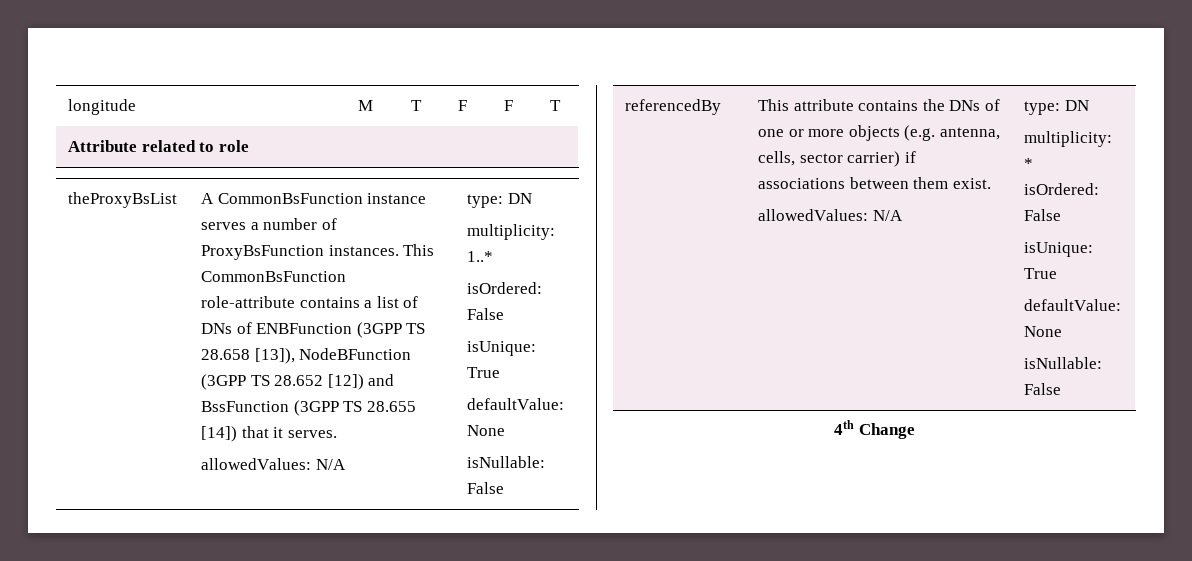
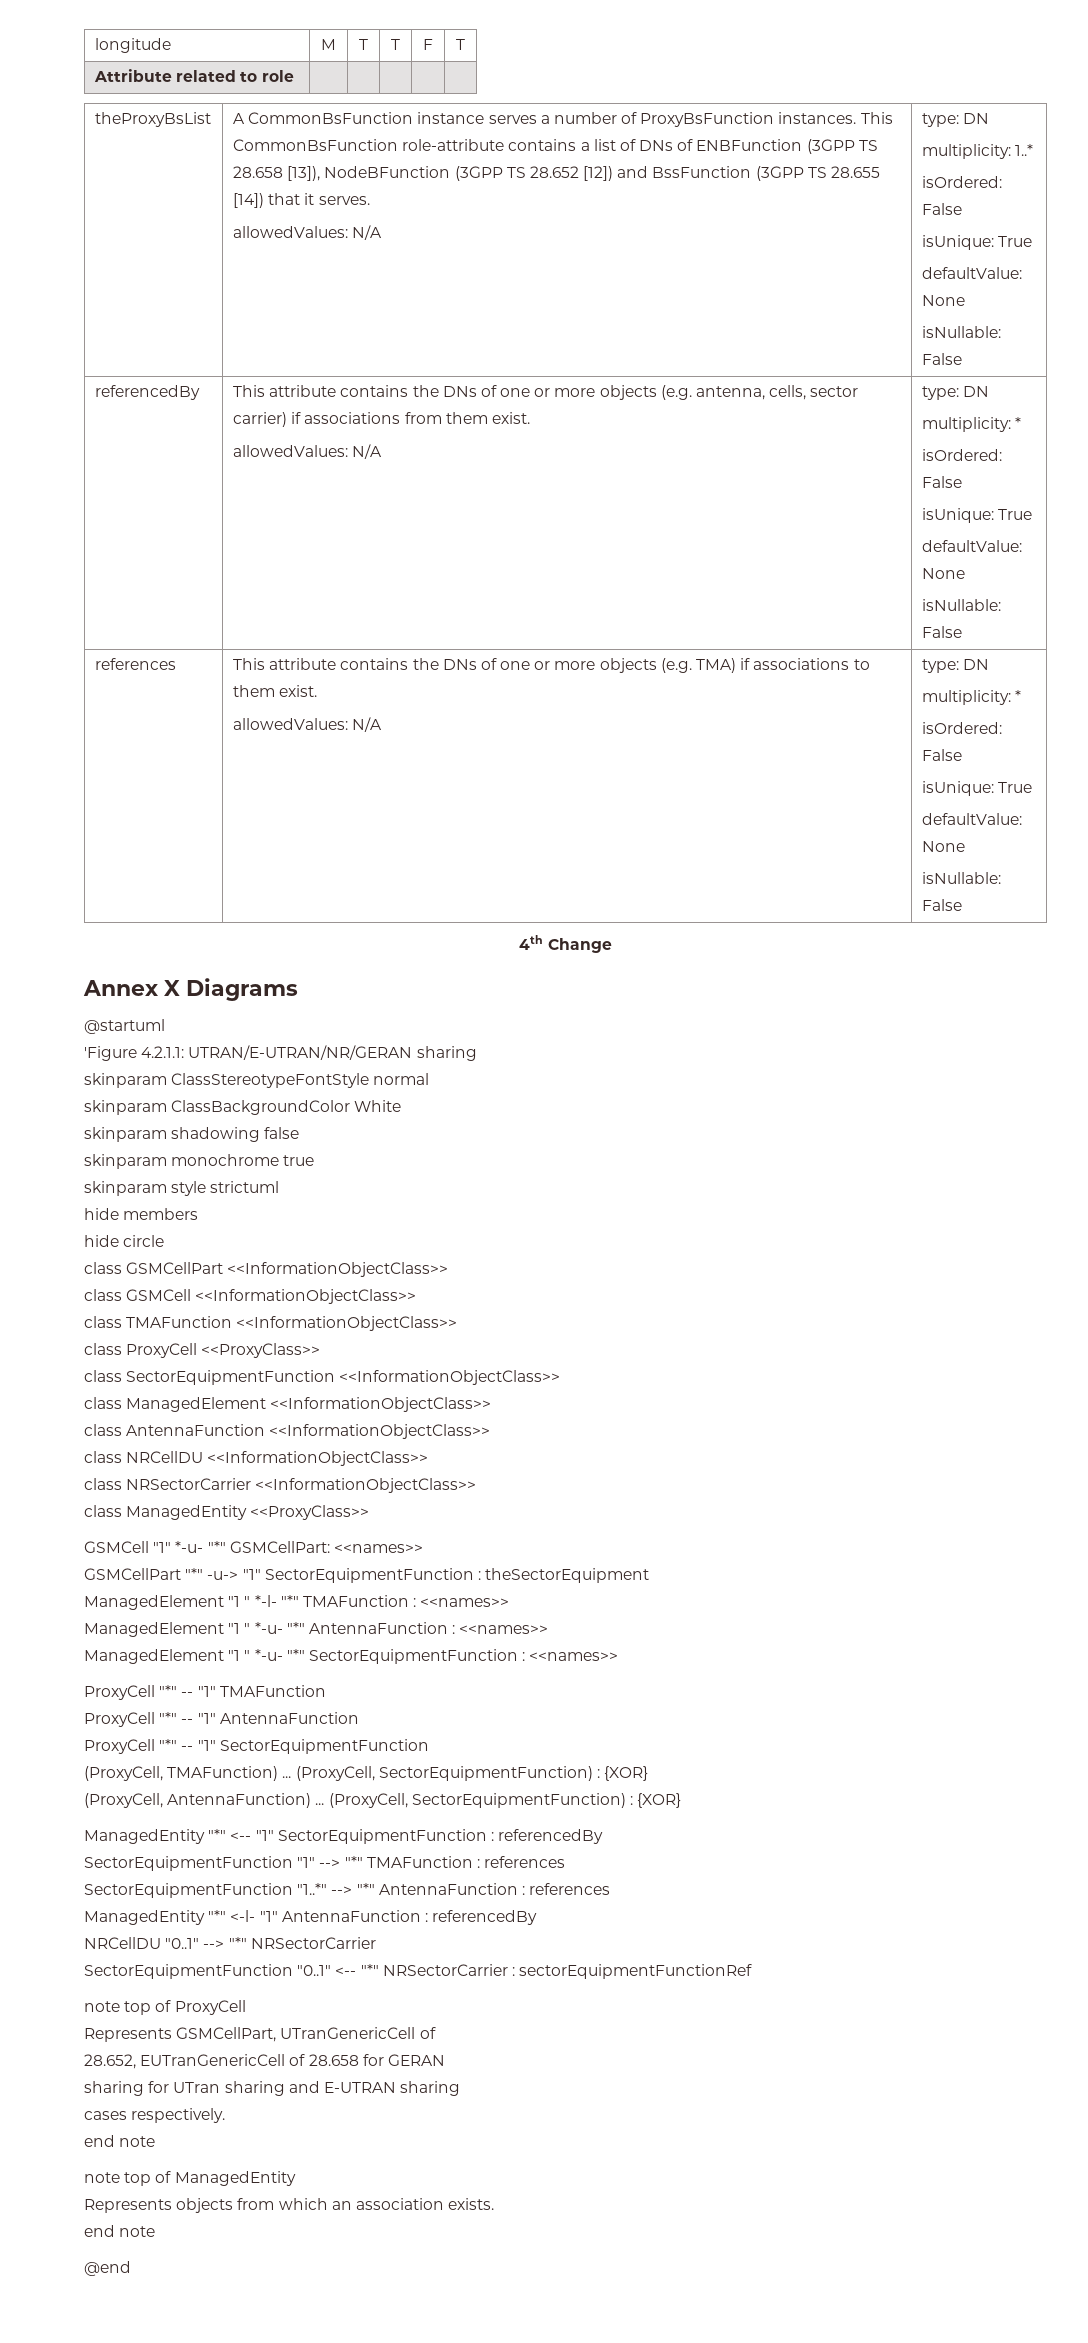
[458,100,467,111] F -> [391,39,400,50] T
[849,177,909,189] between -> [404,412,530,424] [232,444,383,459] [921,386,990,400] [921,417,1022,432] [921,449,1002,461] [921,476,962,488] [921,508,1033,523] [921,540,1022,552] [921,568,965,579] [921,599,1001,611] [921,626,962,638] [94,658,176,670] [232,658,870,673] from them exist. // allowedValues: N/A | type: DN // multiplicity: * // isOrdered: False // isUnique: True // defaultValue: None // isNullable: False // references | This attribute contains the DNs of one or more objects (e.g. TMA) if associations to
(915, 431) none -> [83,978,298,1001] [84,1019,165,1034] [84,1045,477,1061] [84,1073,430,1088] [84,1100,402,1115] [84,1127,300,1142] [84,1154,315,1169] [84,1181,280,1196] [84,1208,199,1220] [84,1235,165,1247] [84,1262,449,1277] [84,1289,417,1304] [84,1316,458,1331] [84,1343,321,1358] [84,1370,561,1385] [84,1397,492,1412] [84,1424,491,1439] [84,1451,429,1466] [84,1478,477,1493] [84,1505,370,1520] [84,1541,423,1553] [84,1568,650,1583] [84,1595,510,1610] [84,1622,549,1637] [84,1649,619,1664] [84,1685,326,1700] [84,1712,359,1727] [84,1739,429,1754] [84,1766,649,1781] [84,1793,682,1808] [84,1829,604,1844] [84,1856,566,1871] [84,1883,611,1898] [84,1910,538,1925] [84,1937,376,1949] [84,1964,753,1979] [84,2000,246,2015] [84,2027,436,2042] [84,2054,445,2069] [84,2081,461,2096] [84,2108,226,2123] [84,2135,156,2147] [84,2171,296,2186] [84,2198,495,2213] [84,2225,156,2237] [84,2261,131,2276] // Annex X Diagrams // @startuml // 'Figure 4.2.1.1: UTRAN/E-UTRAN/NR/GERAN sharing // skinparam ClassStereotypeFontStyle normal // skinparam ClassBackgroundColor White // skinparam shadowing false // skinparam monochrome true // skinparam style strictuml // hide members // hide circle // class GSMCellPart <<InformationObjectClass>> // class GSMCell <<InformationObjectClass>> // class TMAFunction <<InformationObjectClass>> // class ProxyCell <<ProxyClass>> // class SectorEquipmentFunction <<InformationObjectClass>> // class ManagedElement <<InformationObjectClass>> // class AntennaFunction <<InformationObjectClass>> // class NRCellDU <<InformationObjectClass>> // class NRSectorCarrier <<InformationObjectClass>> // class ManagedEntity <<ProxyClass>> // GSMCell "1" *-u- "*" GSMCellPart: <<names>> // GSMCellPart "*" -u-> "1" SectorEquipmentFunction : theSectorEquipment // ManagedElement "1 " *-l- "*" TMAFunction : <<names>> // ManagedElement "1 " *-u- "*" AntennaFunction : <<names>> // ManagedElement "1 " *-u- "*" SectorEquipmentFunction : <<names>> // ProxyCell "*" -- "1" TMAFunction // ProxyCell "*" -- "1" AntennaFunction // ProxyCell "*" -- "1" SectorEquipmentFunction // (ProxyCell, TMAFunction) ... (ProxyCell, SectorEquipmentFunction) : {XOR} // (ProxyCell, AntennaFunction) ... (ProxyCell, SectorEquipmentFunction) : {XOR} // ManagedEntity "*" <-- "1" SectorEquipmentFunction : referencedBy // SectorEquipmentFunction "1" --> "*" TMAFunction : references // SectorEquipmentFunction "1..*" --> "*" AntennaFunction : references // ManagedEntity "*" <-l- "1" AntennaFunction : referencedBy // NRCellDU "0..1" --> "*" NRSectorCarrier // SectorEquipmentFunction "0..1" <-- "*" NRSectorCarrier : sectorEquipmentFunctionRef // note top of ProxyCell // Represents GSMCellPart, UTranGenericCell of // 28.652, EUTranGenericCell of 28.658 for GERAN // sharing for UTran sharing and E-UTRAN sharing // cases respectively. // end note // note top of ManagedEntity // Represents objects from which an association exists. // end note // @end

